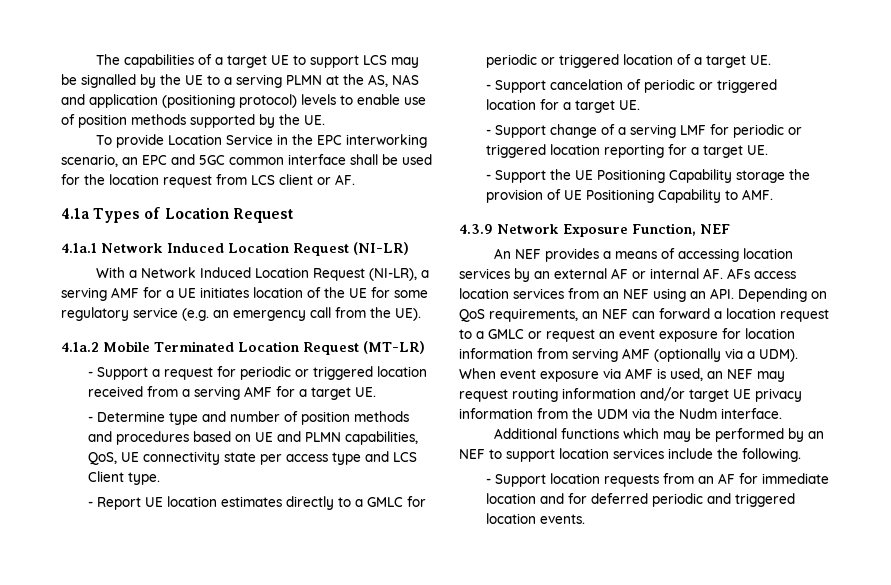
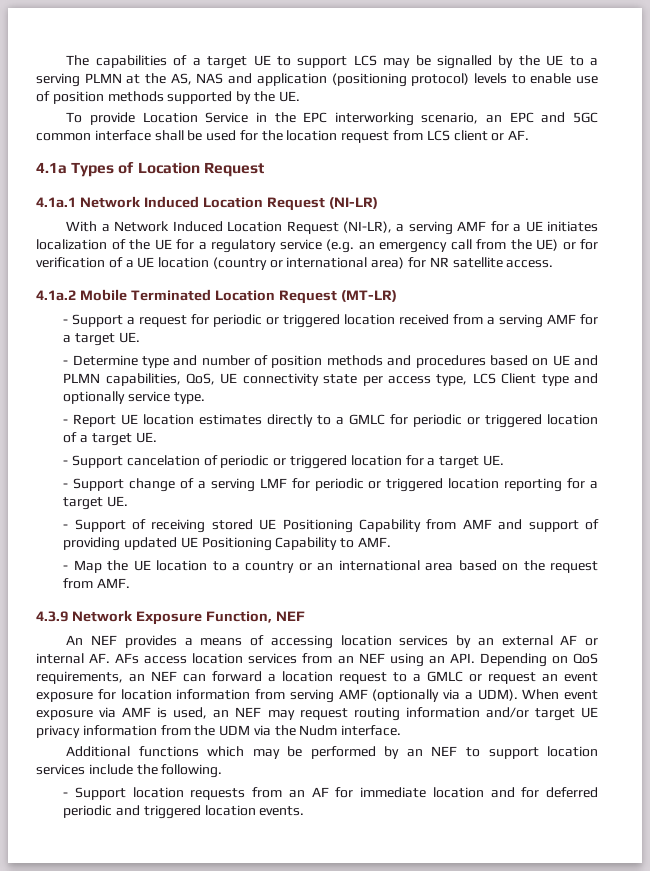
[253,287,303,298] location -> [36,239,107,250] localization
[394,290,428,298] some -> [198,242,207,250] a
[395,308,421,321] UE). -> [536,239,598,251] [36,257,554,270] UE) or for verification of a UE location (country or international area) for NR satellite access.
[331,451,417,465] [87,471,124,482] type and LCS Client -> [436,373,599,386] [63,391,171,404] type, LCS Client type and optionally service
[549,169,810,183] [485,189,561,203] the UE Positioning Capability storage the provision of -> [132,519,599,533] [63,537,178,551] of receiving stored UE Positioning Capability from AMF and support of providing updated
(773, 194) none -> [63,560,598,573] [63,578,131,589] // - Map the UE location to a country or an international area based on the request from AMF.

